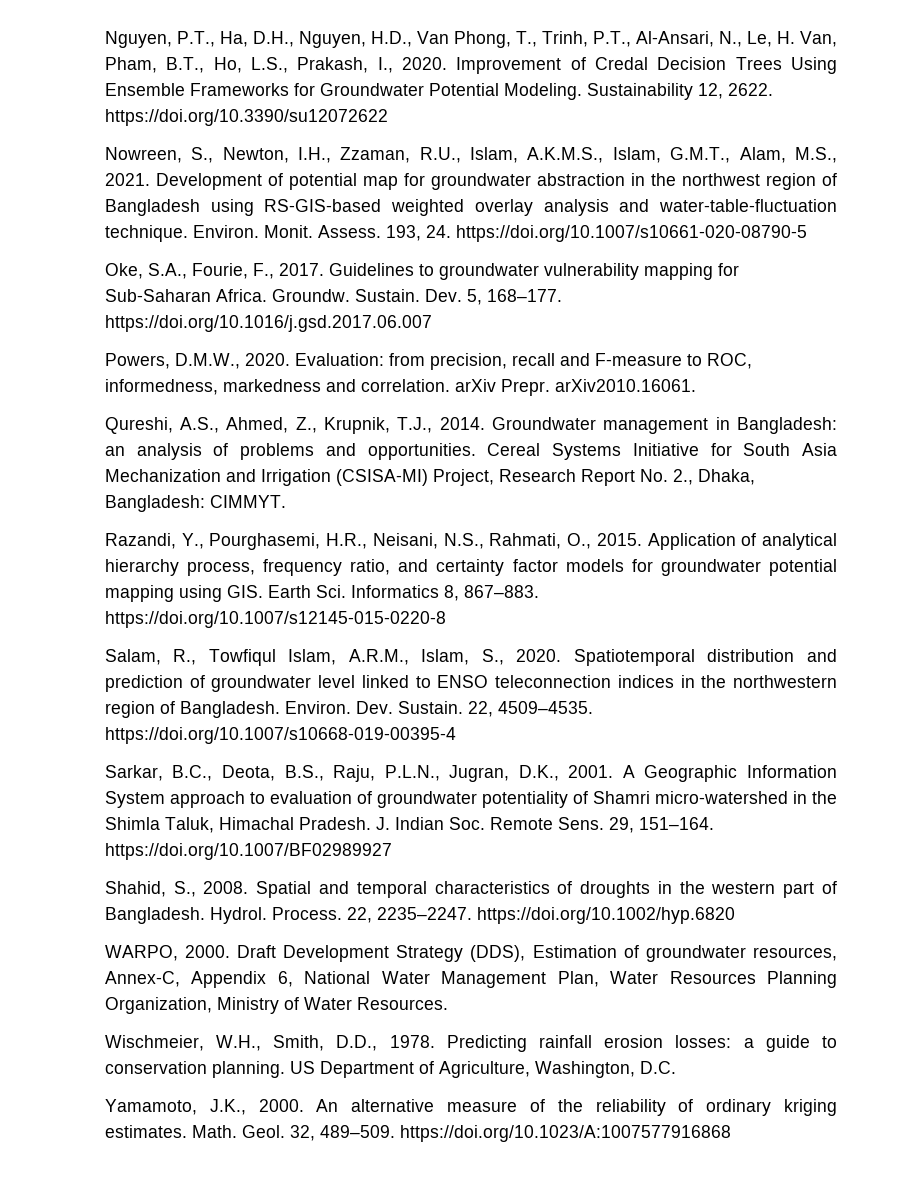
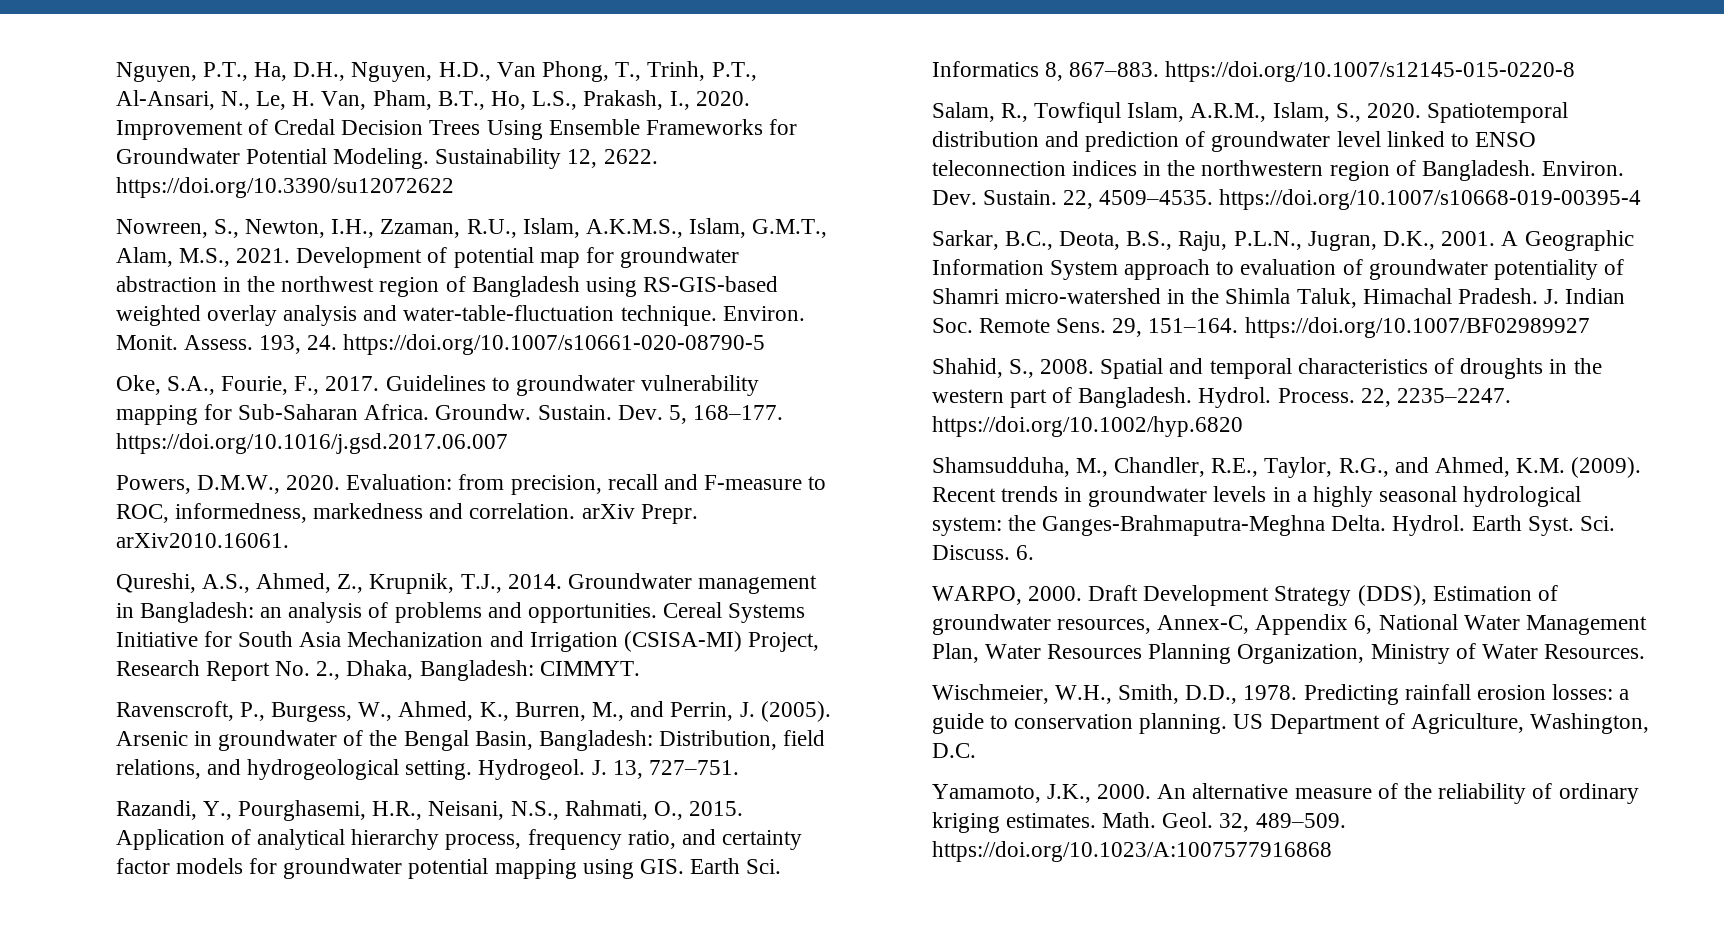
(286, 501) none -> [115,701,831,722] [115,730,826,751] [115,759,739,780] // Ravenscroft, P., Burgess, W., Ahmed, K., Burren, M., and Perrin, J. (2005). Arsenic in groundwater of the Bengal Basin, Bangladesh: Distribution, field relations, and hydrogeological setting. Hydrogeol. J. 13, 727–751.
(735, 915) none -> [931,457,1642,478] [931,486,1582,507] [931,515,1615,536] [931,545,1034,560] // Shamsudduha, M., Chandler, R.E., Taylor, R.G., and Ahmed, K.M. (2009). Recent trends in groundwater levels in a highly seasonal hydrological system: the Ganges-Brahmaputra-Meghna Delta. Hydrol. Earth Syst. Sci. Discuss. 6.

